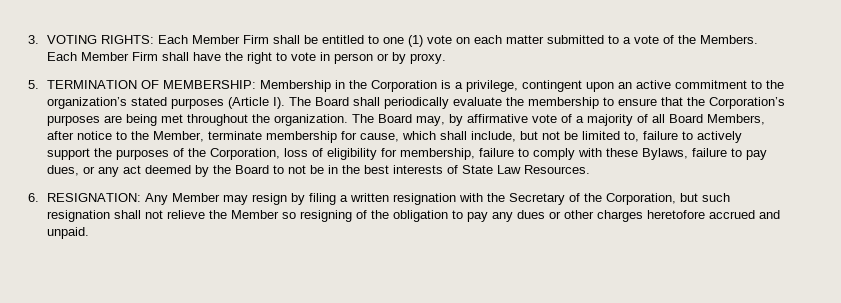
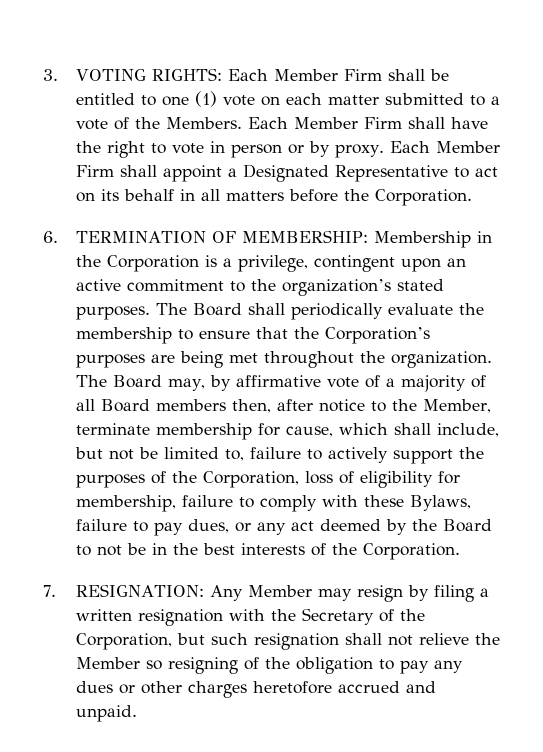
[28,80,39,89] // 5. -> [389,141,500,153] [75,164,498,182] [75,189,472,206] [43,231,58,243] Each Member Firm shall appoint a Designated Representative to act on its behalf in all matters before the Corporation. // 6.
[170,97,285,109] purposes (Article I). -> [75,306,150,320] purposes.
[706,114,765,125] Members, -> [155,399,271,413] members then,
[461,165,590,174] [28,193,39,202] State Law Resources. // 6. -> [331,543,460,560] [43,585,56,597] the Corporation. // 7.

